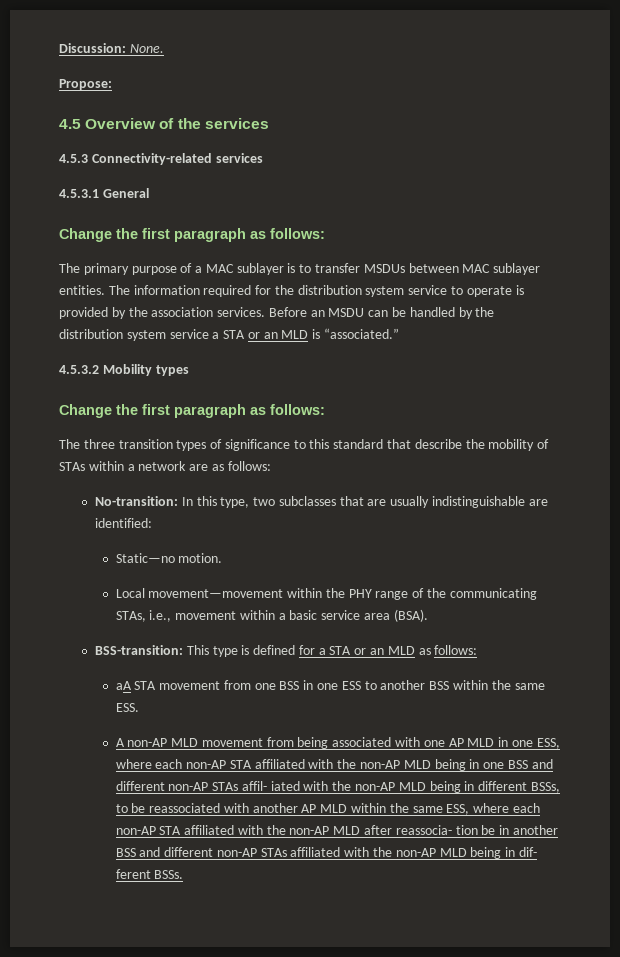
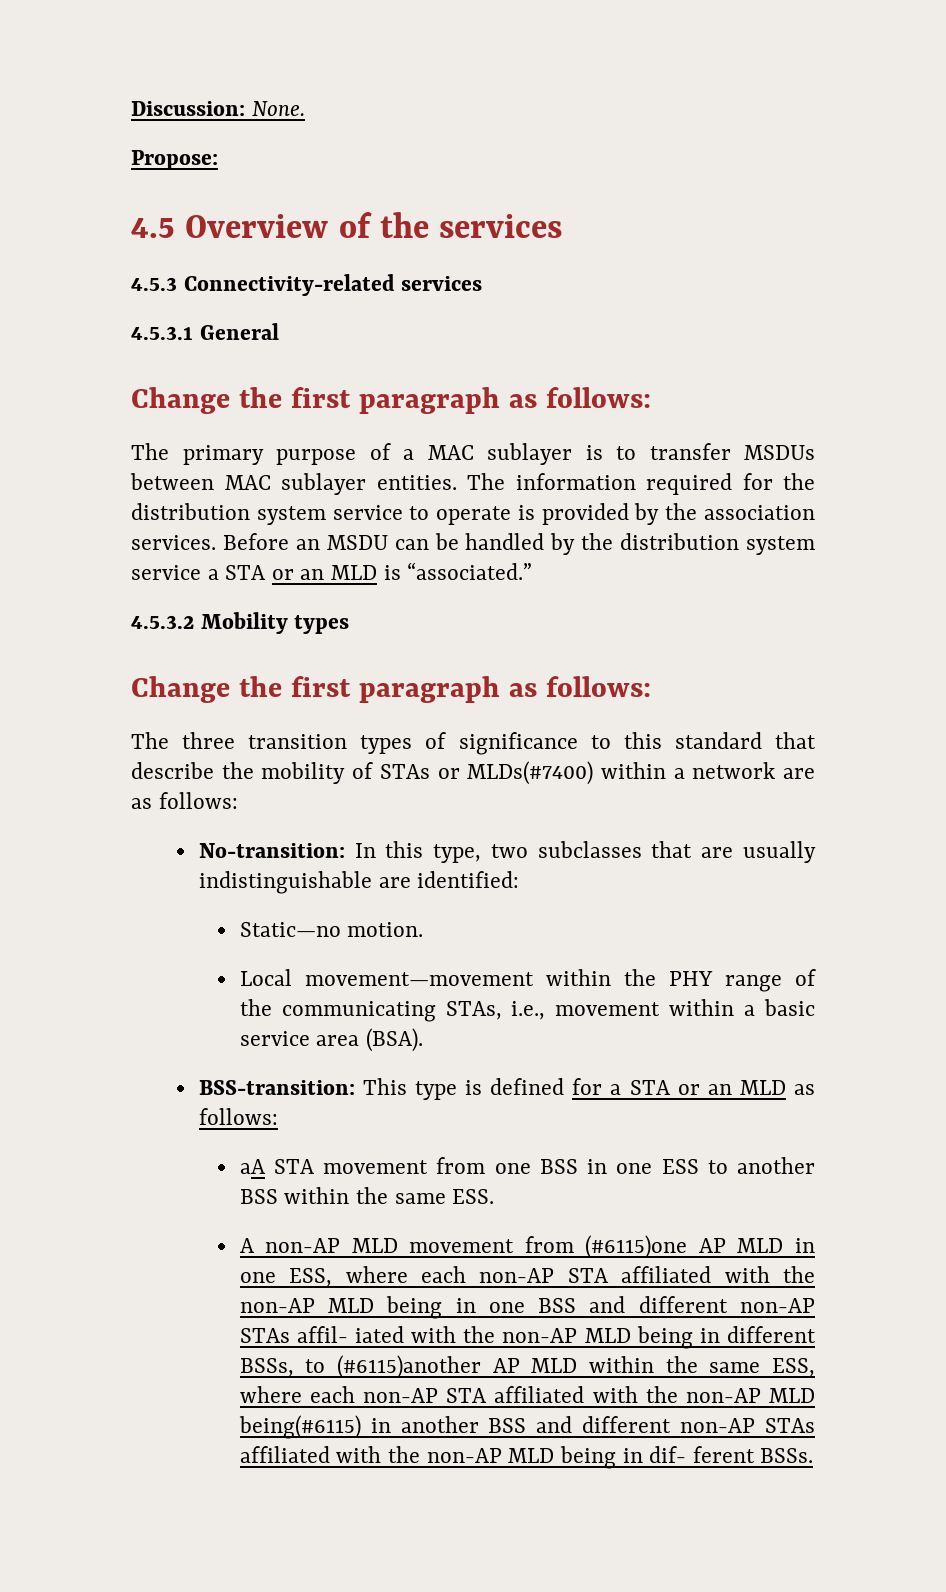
(85, 466) none -> [437,761,594,785] or MLDs(#7400)
[297,737,445,749] being associated with one -> [585,1235,688,1259] (#6115)one
[131,803,298,813] be reassociated with another -> [337,1355,482,1379] (#6115)another
[364,825,496,835] after reassocia- tion be -> [238,1415,361,1439] being(#6115)

